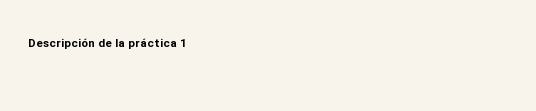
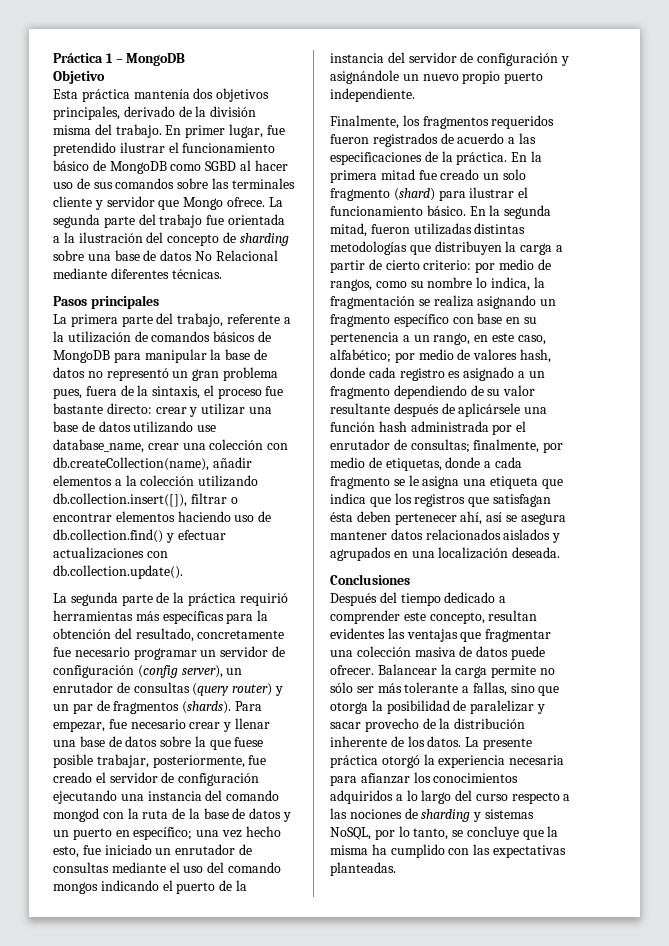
[28,38,188,49] Descripción de la práctica 1 -> [53,53,186,66] [53,70,105,84] [53,88,270,102] [53,106,257,120] [53,124,285,138] [53,142,276,156] [53,160,288,174] [53,178,295,189] [53,196,283,210] [53,214,285,228] [53,232,289,246] [53,250,278,261] [53,268,222,279] [53,295,159,309] [53,313,291,327] [53,331,271,343] [53,349,267,363] [53,367,278,381] [53,385,284,399] [53,403,272,417] [53,421,217,433] [53,439,289,453] [53,457,252,471] [53,475,259,487] [53,493,238,507] [53,511,272,522] [53,529,226,543] [53,547,168,559] [53,565,183,579] [53,592,288,606] [53,610,269,624] [53,628,285,642] [53,646,285,660] [53,665,243,678] [53,682,283,696] [53,700,262,714] [53,718,270,732] [53,736,264,750] [53,754,267,768] [53,772,260,786] [53,790,280,804] [53,808,292,822] [53,826,281,840] [53,844,252,858] [53,862,281,873] [53,880,247,894] [330,52,569,66] [330,70,544,84] [330,88,415,102] [330,115,555,129] [330,133,536,147] [330,151,542,165] [330,169,526,183] [330,187,529,201] [330,205,552,219] [330,223,526,237] [330,241,563,255] [330,259,551,273] [330,277,545,291] [330,295,557,309] [330,313,537,327] [330,332,546,345] [330,349,551,363] [330,367,545,381] [330,385,536,399] [330,403,548,417] [330,421,527,435] [330,439,564,453] [330,457,522,471] [330,475,563,489] [330,493,551,507] [330,511,566,525] [330,529,561,543] [330,547,561,561] [330,574,410,585] [330,592,507,606] [330,610,538,624] [330,628,552,642] [330,646,545,660] [330,664,555,678] [330,682,560,696] [330,700,545,714] [330,718,526,732] [330,736,532,750] [330,754,565,768] [330,772,519,786] [330,790,571,804] [330,808,534,822] [330,826,559,840] [330,844,566,858] [330,862,396,876] Práctica 1 – MongoDB // Objetivo // Esta práctica mantenía dos objetivos principales, derivado de la división misma del trabajo. En primer lugar, fue pretendido ilustrar el funcionamiento básico de MongoDB como SGBD al hacer uso de sus comandos sobre las terminales cliente y servidor que Mongo ofrece. La segunda parte del trabajo fue orientada a la ilustración del concepto de sharding sobre una base de datos No Relacional mediante diferentes técnicas. // Pasos principales // La primera parte del trabajo, referente a la utilización de comandos básicos de MongoDB para manipular la base de datos no representó un gran problema pues, fuera de la sintaxis, el proceso fue bastante directo: crear y utilizar una base de datos utilizando use database_name, crear una colección con db.createCollection(name), añadir elementos a la colección utilizando db.collection.insert([]), filtrar o encontrar elementos haciendo uso de db.collection.find() y efectuar actualizaciones con db.collection.update(). // La segunda parte de la práctica requirió herramientas más específicas para la obtención del resultado, concretamente fue necesario programar un servidor de configuración (config server), un enrutador de consultas (query router) y un par de fragmentos (shards). Para empezar, fue necesario crear y llenar una base de datos sobre la que fuese posible trabajar, posteriormente, fue creado el servidor de configuración ejecutando una instancia del comando mongod con la ruta de la base de datos y un puerto en específico; una vez hecho esto, fue iniciado un enrutador de consultas mediante el uso del comando mongos indicando el puerto de la instancia del servidor de configuración y asignándole un nuevo propio puerto independiente. // Finalmente, los fragmentos requeridos fueron registrados de acuerdo a las especificaciones de la práctica. En la primera mitad fue creado un solo fragmento (shard) para ilustrar el funcionamiento básico. En la segunda mitad, fueron utilizadas distintas metodologías que distribuyen la carga a partir de cierto criterio: por medio de rangos, como su nombre lo indica, la fragmentación se realiza asignando un fragmento específico con base en su pertenencia a un rango, en este caso, alfabético; por medio de valores hash, donde cada registro es asignado a un fragmento dependiendo de su valor resultante después de aplicársele una función hash administrada por el enrutador de consultas; finalmente, por medio de etiquetas, donde a cada fragmento se le asigna una etiqueta que indica que los registros que satisfagan ésta deben pertenecer ahí, así se asegura mantener datos relacionados aislados y agrupados en una localización deseada. // Conclusiones // Después del tiempo dedicado a comprender este concepto, resultan evidentes las ventajas que fragmentar una colección masiva de datos puede ofrecer. Balancear la carga permite no sólo ser más tolerante a fallas, sino que otorga la posibilidad de paralelizar y sacar provecho de la distribución inherente de los datos. La presente práctica otorgó la experiencia necesaria para afianzar los conocimientos adquiridos a lo largo del curso respecto a las nociones de sharding y sistemas NoSQL, por lo tanto, se concluye que la misma ha cumplido con las expectativas planteadas.

